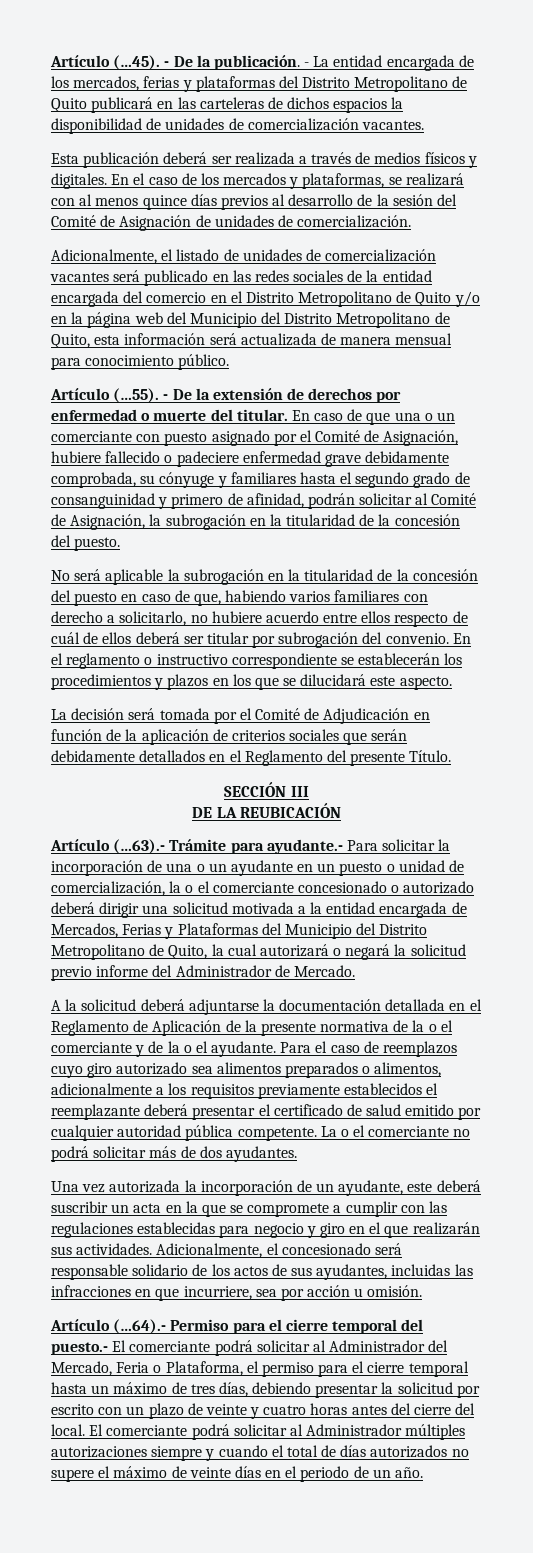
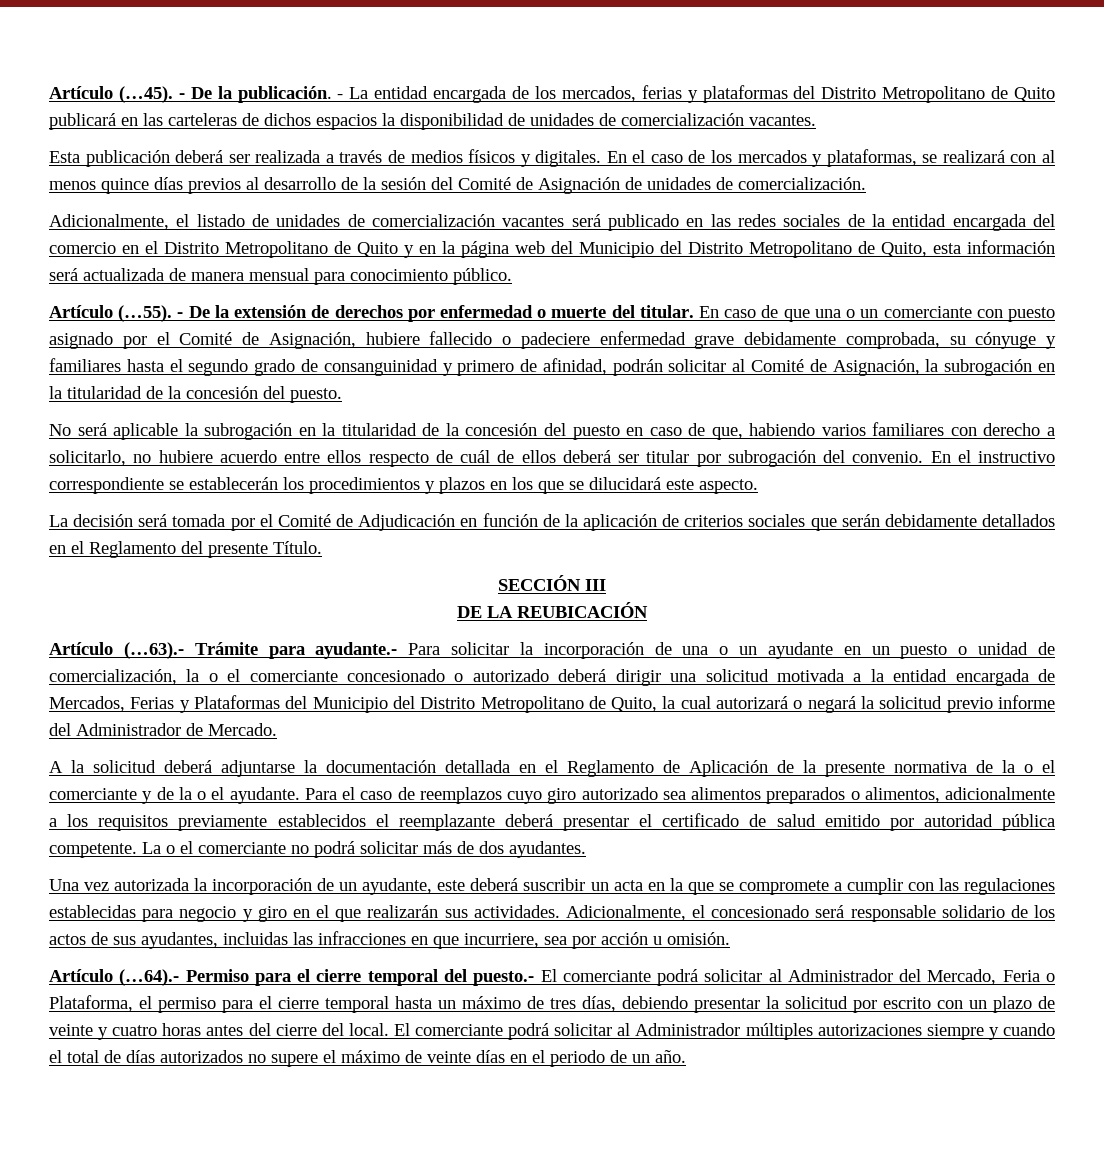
[454,291,480,307] y/o -> [404,245,414,258] y
[66,653,153,669] reglamento o -> (971, 456) none
[51,1125,114,1141] cualquier -> (914, 824) none

